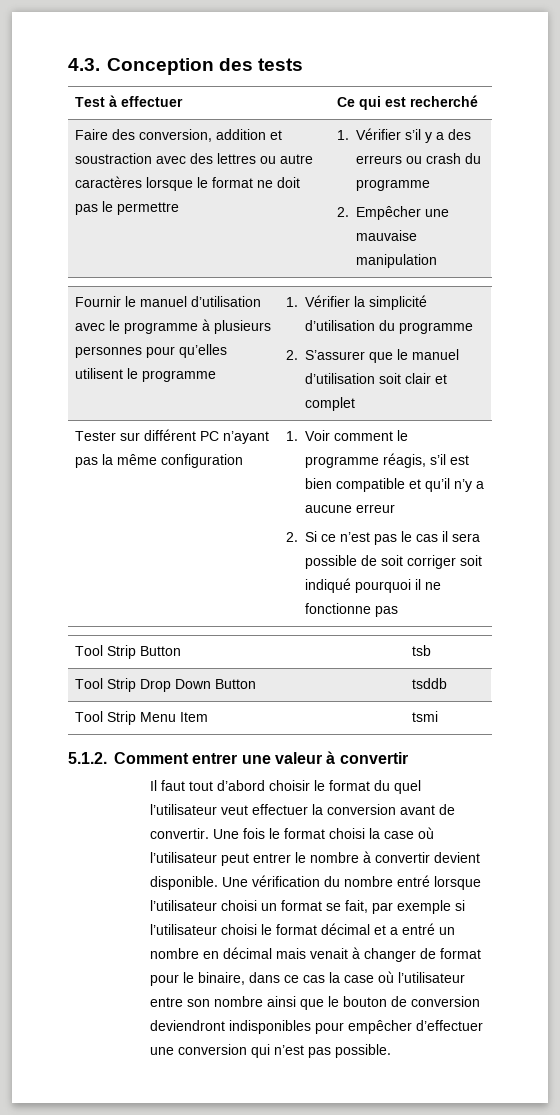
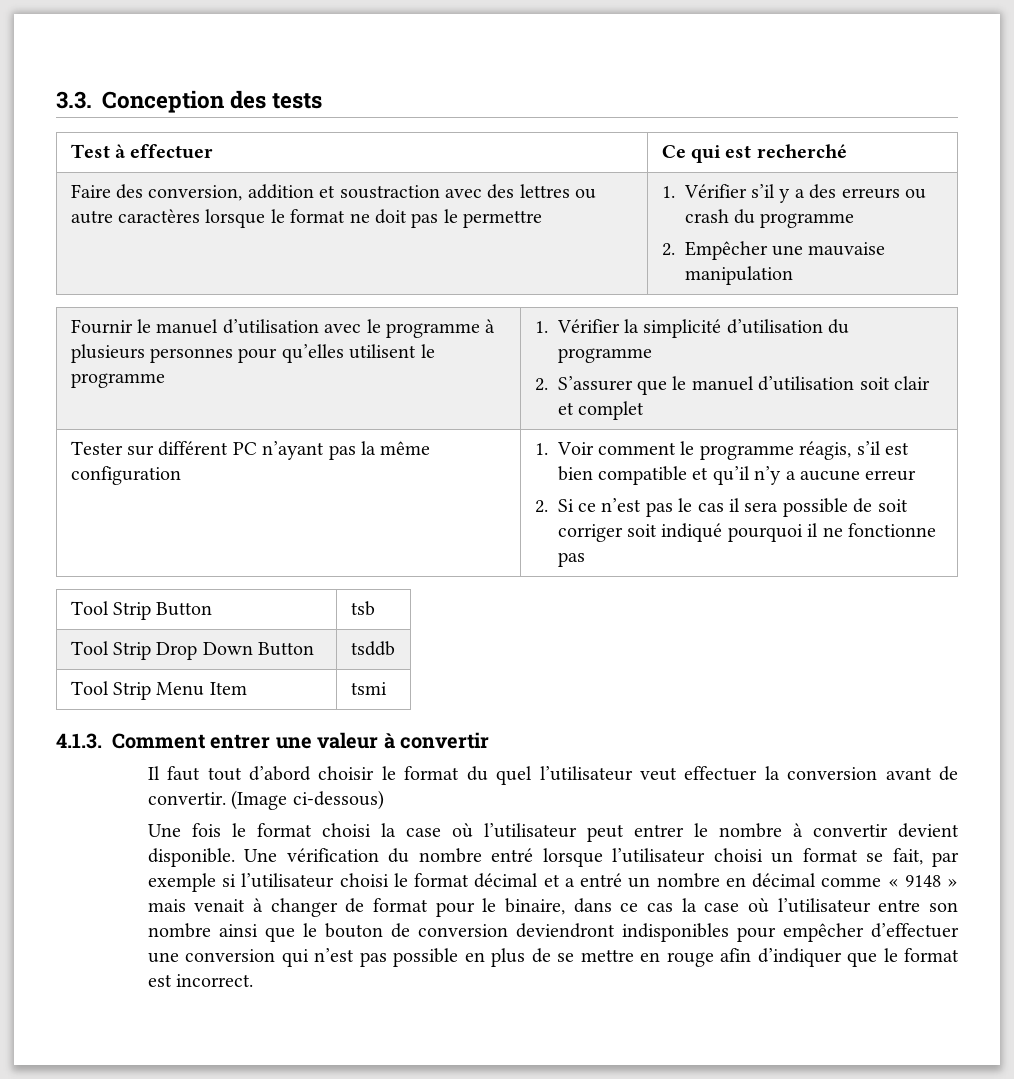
[68,58,100,71] 4.3. -> [56,91,92,109] 3.3.
[68,752,107,764] 5.1.2. -> [56,733,102,749] 4.1.3.
(210, 833) none -> [231,790,384,810] (Image ci-dessous) //
(273, 953) none -> [821,875,959,887] comme « 9148 »
[335,1044,392,1058] possible. -> [393,948,960,967] [147,974,254,987] possible en plus de se mettre en rouge afin d’indiquer que le format est incorrect.

